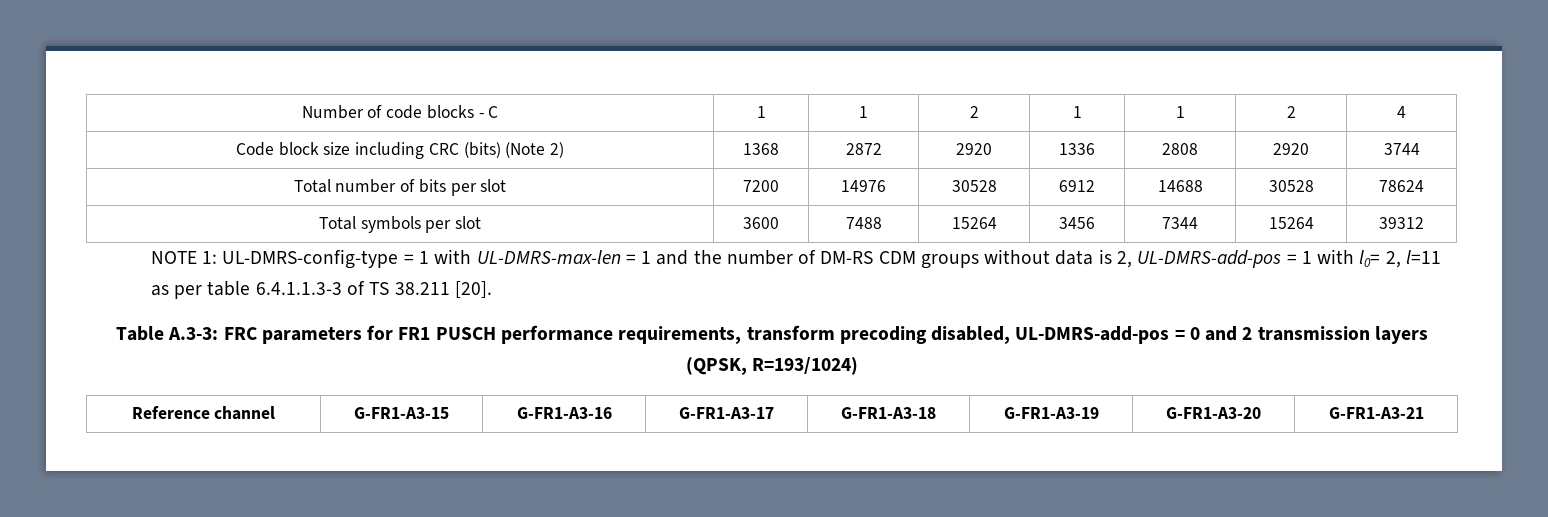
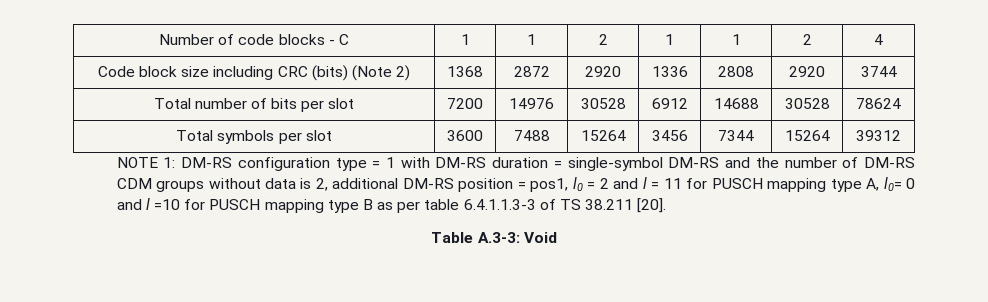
[222,249,652,269] UL-DMRS-config-type = 1 with UL-DMRS-max-len = 1 -> [181,157,720,171] DM-RS configuration type = 1 with DM-RS duration = single-symbol DM-RS
[1137,249,1441,268] UL-DMRS-add-pos = 1 with l0= 2, l=11 -> [332,177,915,192] [116,198,373,213] additional DM-RS position = pos1, l0 = 2 and l = 11 for PUSCH mapping type A, l0= 0 and l =10 for PUSCH mapping type B
[223,325,1428,344] [685,357,859,375] [131,406,276,420] [353,407,449,419] [516,407,612,419] [679,407,774,419] [841,407,936,419] [1003,407,1099,419] [1166,407,1261,419] [1328,407,1424,419] FRC parameters for FR1 PUSCH performance requirements, transform precoding disabled, UL-DMRS-add-pos = 0 and 2 transmission layers (QPSK, R=193/1024) // Reference channel | G-FR1-A3-15 | G-FR1-A3-16 | G-FR1-A3-17 | G-FR1-A3-18 | G-FR1-A3-19 | G-FR1-A3-20 | G-FR1-A3-21 -> [523,232,557,243] Void

